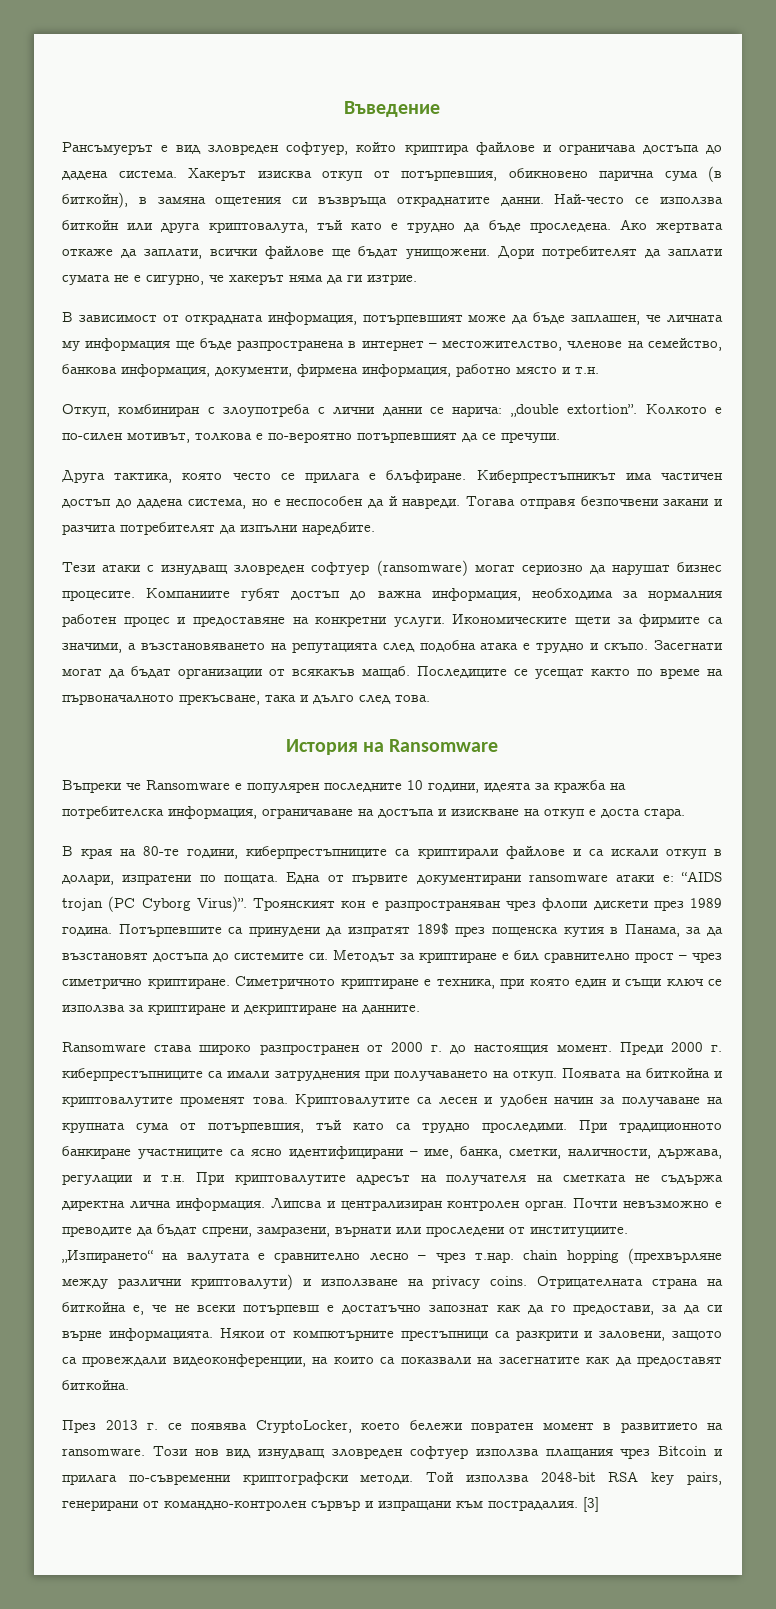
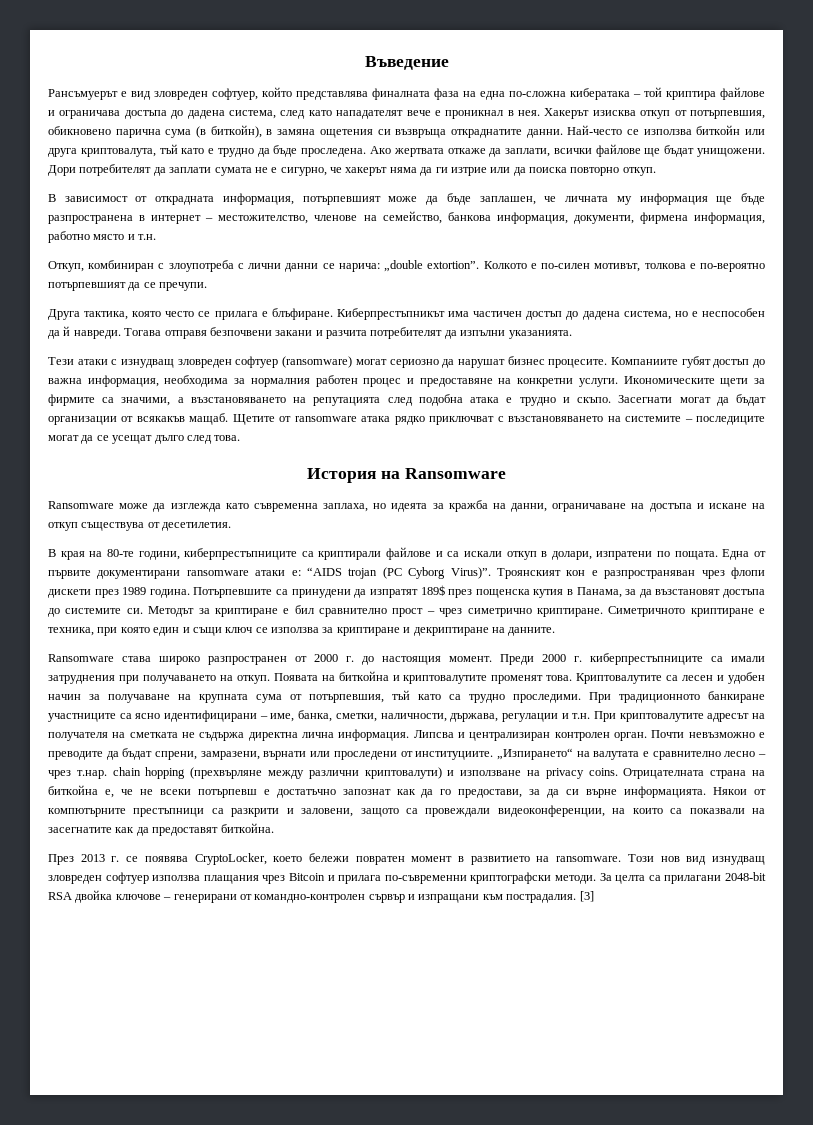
(397, 147) none -> [296,87,662,100] представлява финалната фаза на една по-сложна кибератака – той
[118,171,177,178] система. -> [228,110,541,119] система, след като нападателят вече е проникнал в нея.
[367,274,417,285] изтрие. -> [450,167,656,176] изтрие или да поиска повторно откуп.
[302,522,375,535] наредбите. -> [508,330,572,339] указанията.
[417,666,723,679] [62,694,309,705] Последиците се усещат както по време на първоначалното прекъсване, така и -> [232,414,765,425] [48,435,153,444] Щетите от ransomware атака рядко приключват с възстановяването на системите – последиците могат да се усещат
[62,780,479,793] Въпреки че Ransomware е популярен последните 10 години, -> [48,501,387,512] Ransomware може да изглежда като съвременна заплаха, но
[62,806,257,819] потребителска информация, -> [511,503,548,512] данни,
[451,809,519,816] изискване -> [708,503,747,509] искане
[589,808,685,819] е доста стара. -> [81,522,232,531] съществува от десетилетия.
[426,1471,723,1485] Той използва 2048-bit RSA key pairs, -> [599,872,767,884] [48,890,172,903] За целта са прилагани 2048-bit RSA двойка ключове –

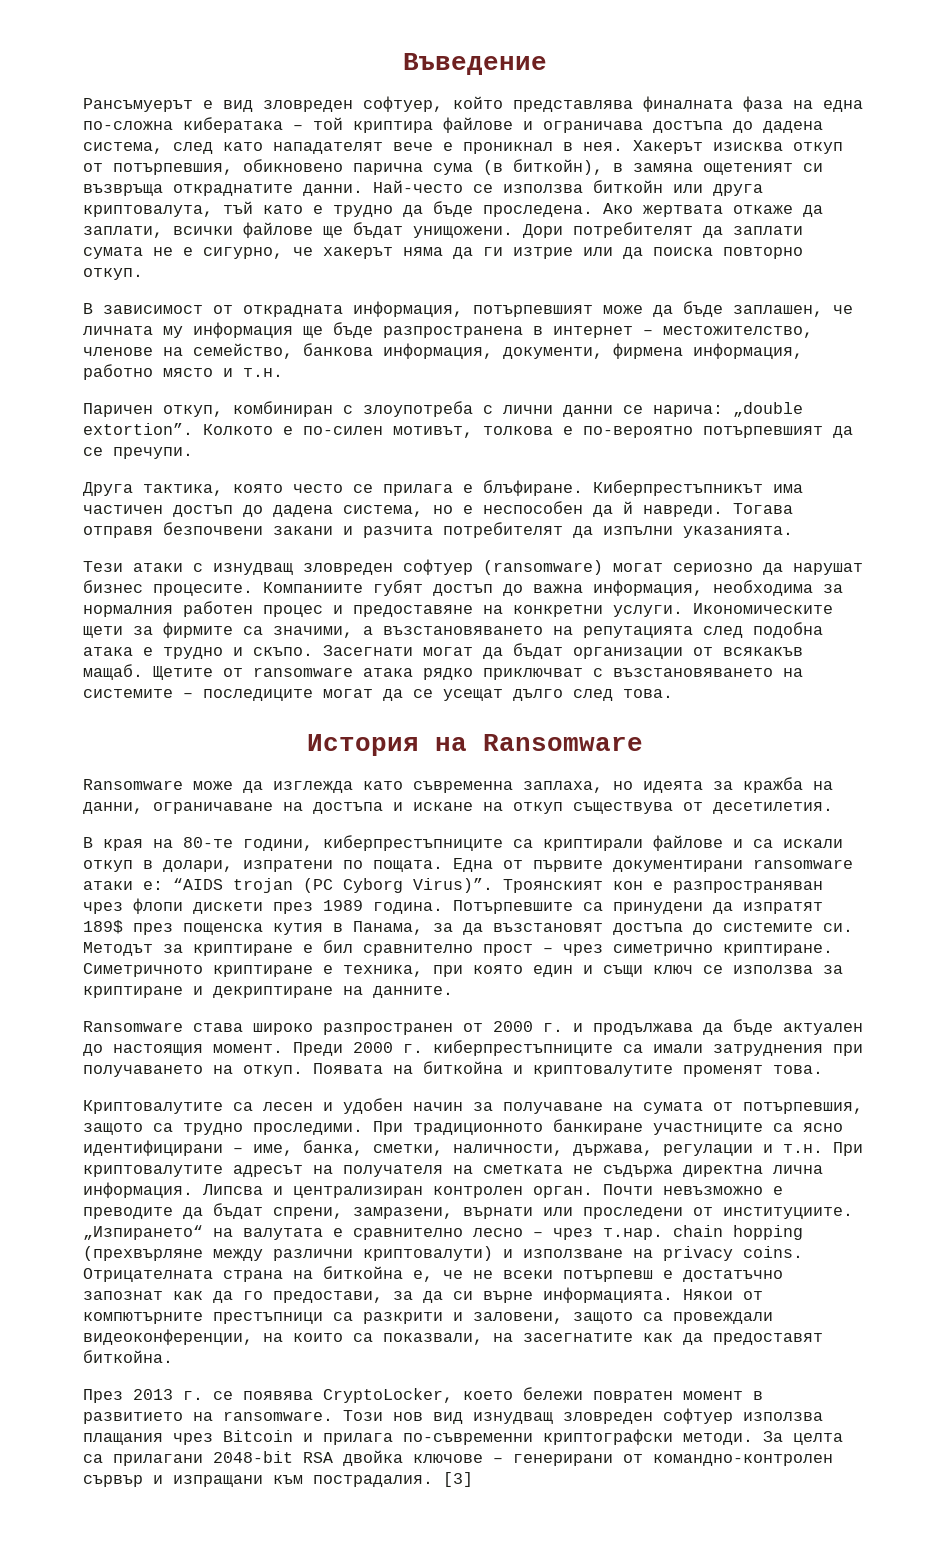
[319,129,373,138] ощетения -> [703,163,793,175] ощетеният
[48,261,84,272] Откуп, -> [83,403,223,417] Паричен откуп,
(354, 659) none -> [573,1019,863,1035] и продължава да бъде актуален
(573, 678) none -> (823, 1069) //
[199,690,441,703] крупната сума от потърпевшия, тъй като -> [643,1102,863,1114] [83,1123,143,1135] сумата от потърпевшия, защото
[689,808,745,814] показвали -> [383,1333,483,1345] показвали,

